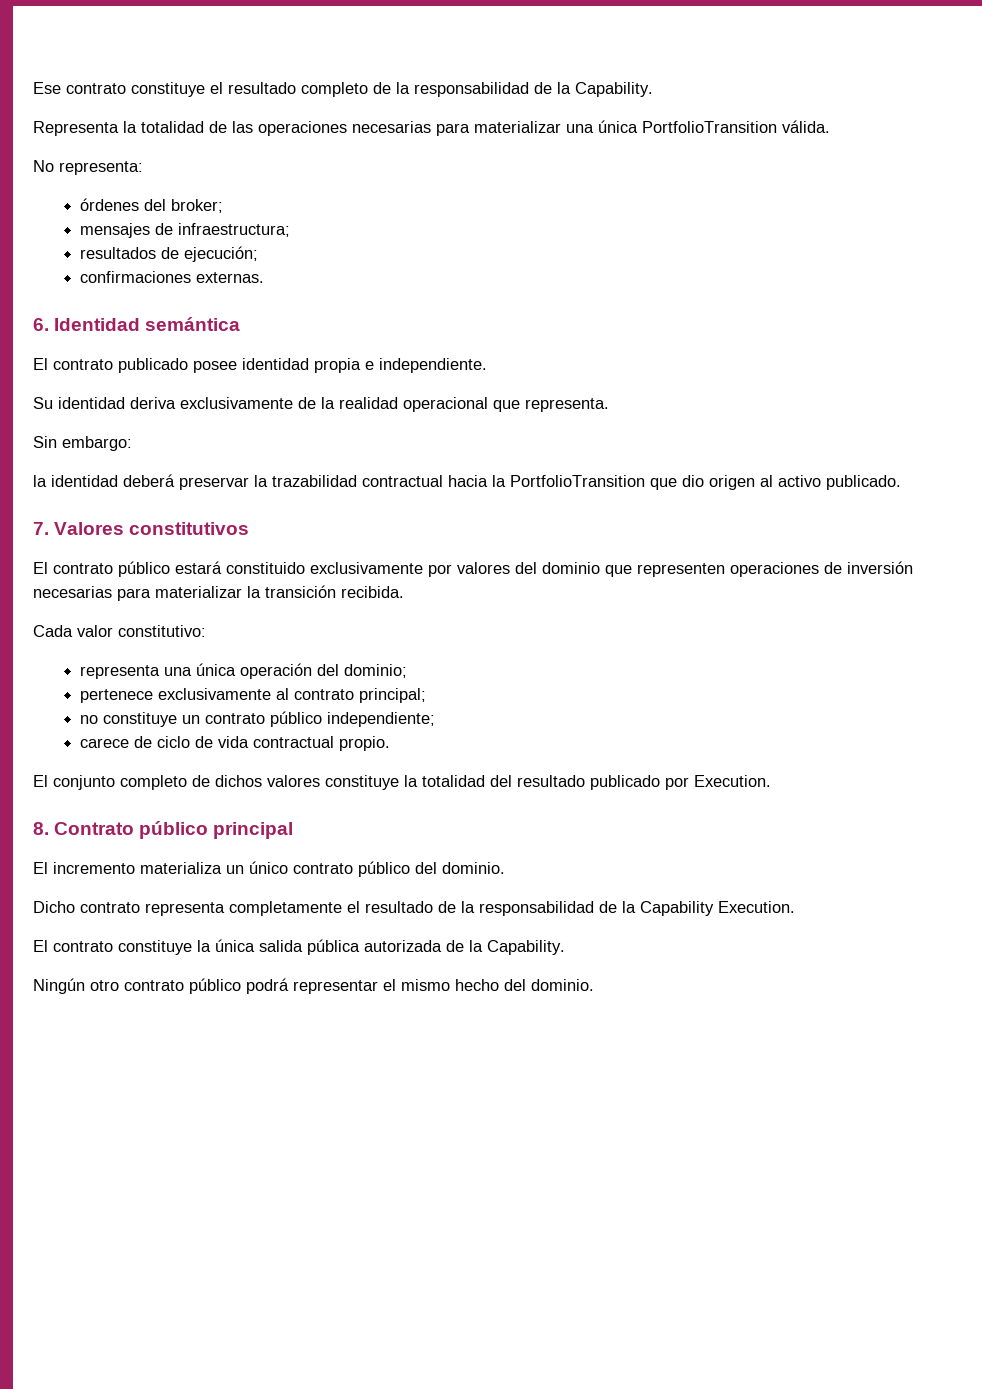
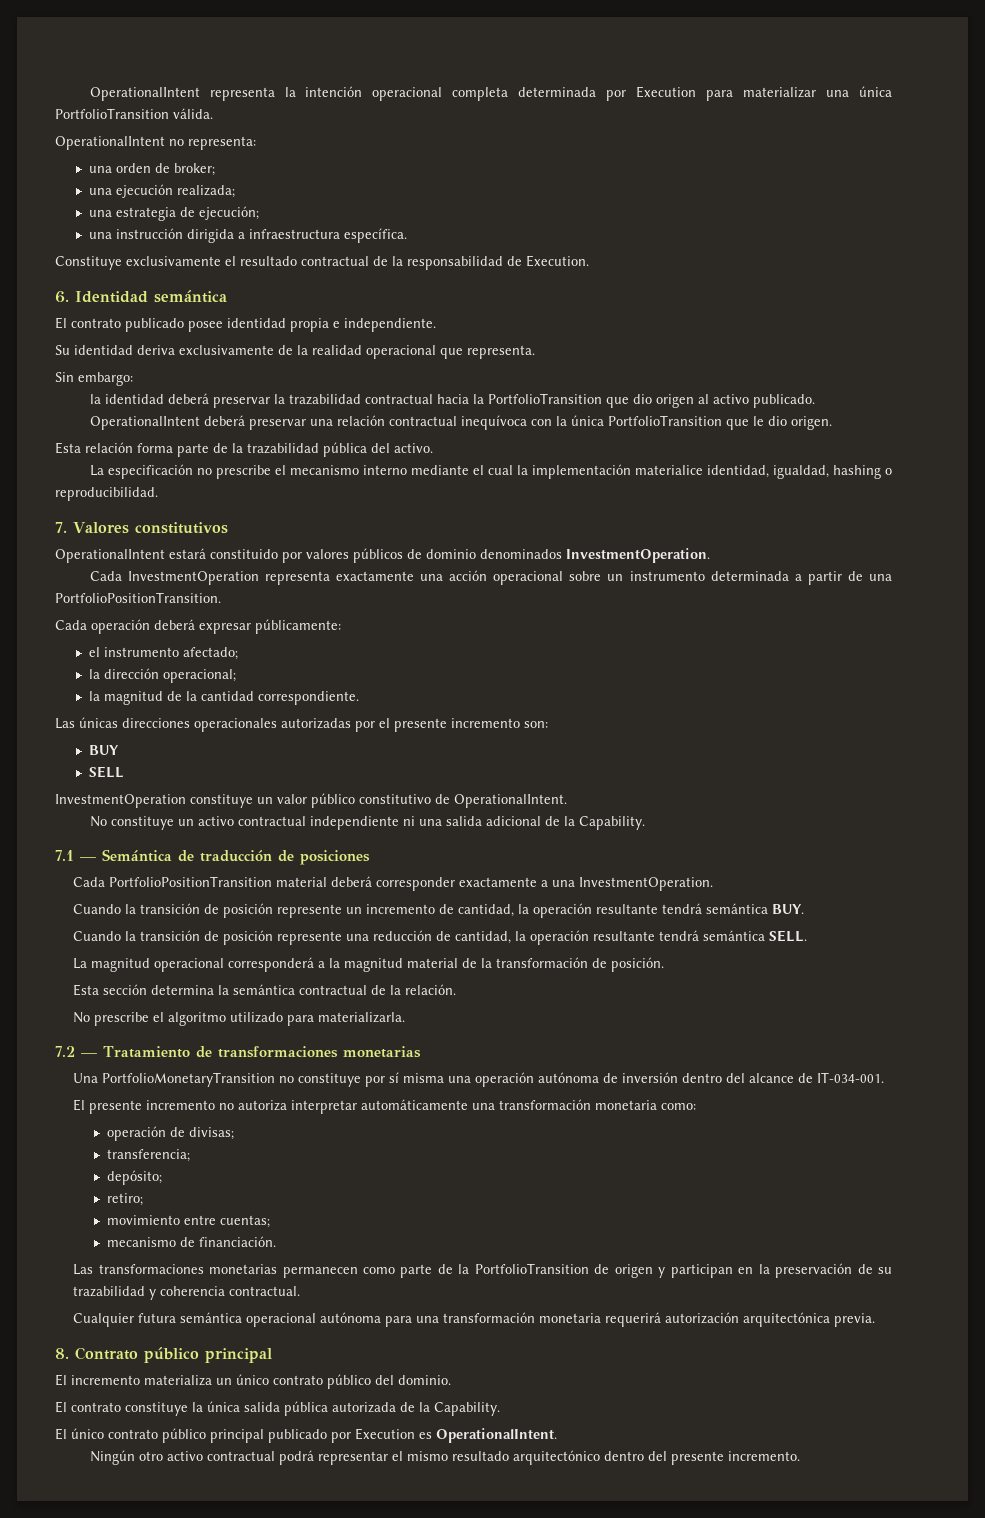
[33,82,653,97] [33,121,431,136] Ese contrato constituye el resultado completo de la responsabilidad de la Capability. // Representa la totalidad de las operaciones necesarias -> [89,86,697,101] OperationalIntent representa la intención operacional completa determinada por Execution
[33,160,54,172] No -> [55,136,184,150] OperationalIntent no
[79,198,223,213] [79,223,290,238] [79,246,258,262] [79,271,264,283] órdenes del broker; // mensajes de infraestructura; // resultados de ejecución; // confirmaciones externas. -> [89,163,216,176] [89,184,236,198] [89,206,260,221] [89,228,408,243] [55,255,589,270] una orden de broker; // una ejecución realizada; // una estrategia de ejecución; // una instrucción dirigida a infraestructura específica. // Constituye exclusivamente el resultado contractual de la responsabilidad de Execution.
(901, 482) none -> [89,415,832,430] [55,442,433,457] [89,464,893,479] [55,487,158,501] // OperationalIntent deberá preservar una relación contractual inequívoca con la única PortfolioTransition que le dio origen. // Esta relación forma parte de la trazabilidad pública del activo. // La especificación no prescribe el mecanismo interno mediante el cual la implementación materialice identidad, igualdad, hashing o reproducibilidad.
[33,561,170,577] El contrato público -> [55,549,165,563] OperationalIntent
[310,562,423,574] exclusivamente -> (278, 554) none
[515,561,913,577] [33,585,404,601] [33,625,206,637] [79,663,407,679] [79,688,426,703] [79,711,435,727] [79,736,390,751] [33,775,771,790] del dominio que representen operaciones de inversión necesarias para materializar la transición recibida. // Cada valor constitutivo: // representa una única operación del dominio; // pertenece exclusivamente al contrato principal; // no constituye un contrato público independiente; // carece de ciclo de vida contractual propio. // El conjunto completo de dichos valores constituye la totalidad del resultado publicado por Execution. -> [353,548,710,563] [89,570,892,585] [55,592,221,603] [55,619,341,634] [89,647,239,660] [89,668,237,683] [89,691,360,705] [55,717,548,732] [89,745,120,755] [89,766,125,778] [55,793,567,808] [89,816,645,830] [55,849,370,865] [73,876,714,891] [73,903,805,918] [73,930,808,945] [73,957,665,972] [73,984,457,996] [73,1012,406,1026] [55,1046,421,1058] [73,1072,885,1087] [73,1099,697,1114] [107,1126,235,1141] [107,1149,191,1162] [107,1170,163,1185] [107,1193,144,1206] [107,1215,271,1228] [107,1236,277,1247] [73,1263,893,1278] [73,1286,301,1300] [73,1312,876,1327] públicos de dominio denominados InvestmentOperation. // Cada InvestmentOperation representa exactamente una acción operacional sobre un instrumento determinada a partir de una PortfolioPositionTransition. // Cada operación deberá expresar públicamente: // el instrumento afectado; // la dirección operacional; // la magnitud de la cantidad correspondiente. // Las únicas direcciones operacionales autorizadas por el presente incremento son: // BUY // SELL // InvestmentOperation constituye un valor público constitutivo de OperationalIntent. // No constituye un activo contractual independiente ni una salida adicional de la Capability. // 7.1 — Semántica de traducción de posiciones // Cada PortfolioPositionTransition material deberá corresponder exactamente a una InvestmentOperation. // Cuando la transición de posición represente un incremento de cantidad, la operación resultante tendrá semántica BUY. // Cuando la transición de posición represente una reducción de cantidad, la operación resultante tendrá semántica SELL. // La magnitud operacional corresponderá a la magnitud material de la transformación de posición. // Esta sección determina la semántica contractual de la relación. // No prescribe el algoritmo utilizado para materializarla. // 7.2 — Tratamiento de transformaciones monetarias // Una PortfolioMonetaryTransition no constituye por sí misma una operación autónoma de inversión dentro del alcance de IT-034-001. // El presente incremento no autoriza interpretar automáticamente una transformación monetaria como: // operación de divisas; // transferencia; // depósito; // retiro; // movimiento entre cuentas; // mecanismo de financiación. // Las transformaciones monetarias permanecen como parte de la PortfolioTransition de origen y participan en la preservación de su trazabilidad y coherencia contractual. // Cualquier futura semántica operacional autónoma para una transformación monetaria requerirá autorización arquitectónica previa.
[33,901,795,916] // Dicho contrato representa completamente el resultado de la responsabilidad de la Capability Execution. -> (451, 1380) none
(565, 947) none -> [55,1428,557,1443] // El único contrato público principal publicado por Execution es OperationalIntent.
[124,978,241,994] contrato público -> [166,1451,275,1461] activo contractual
[455,979,594,991] hecho del dominio. -> [451,1450,800,1465] resultado arquitectónico dentro del presente incremento.

